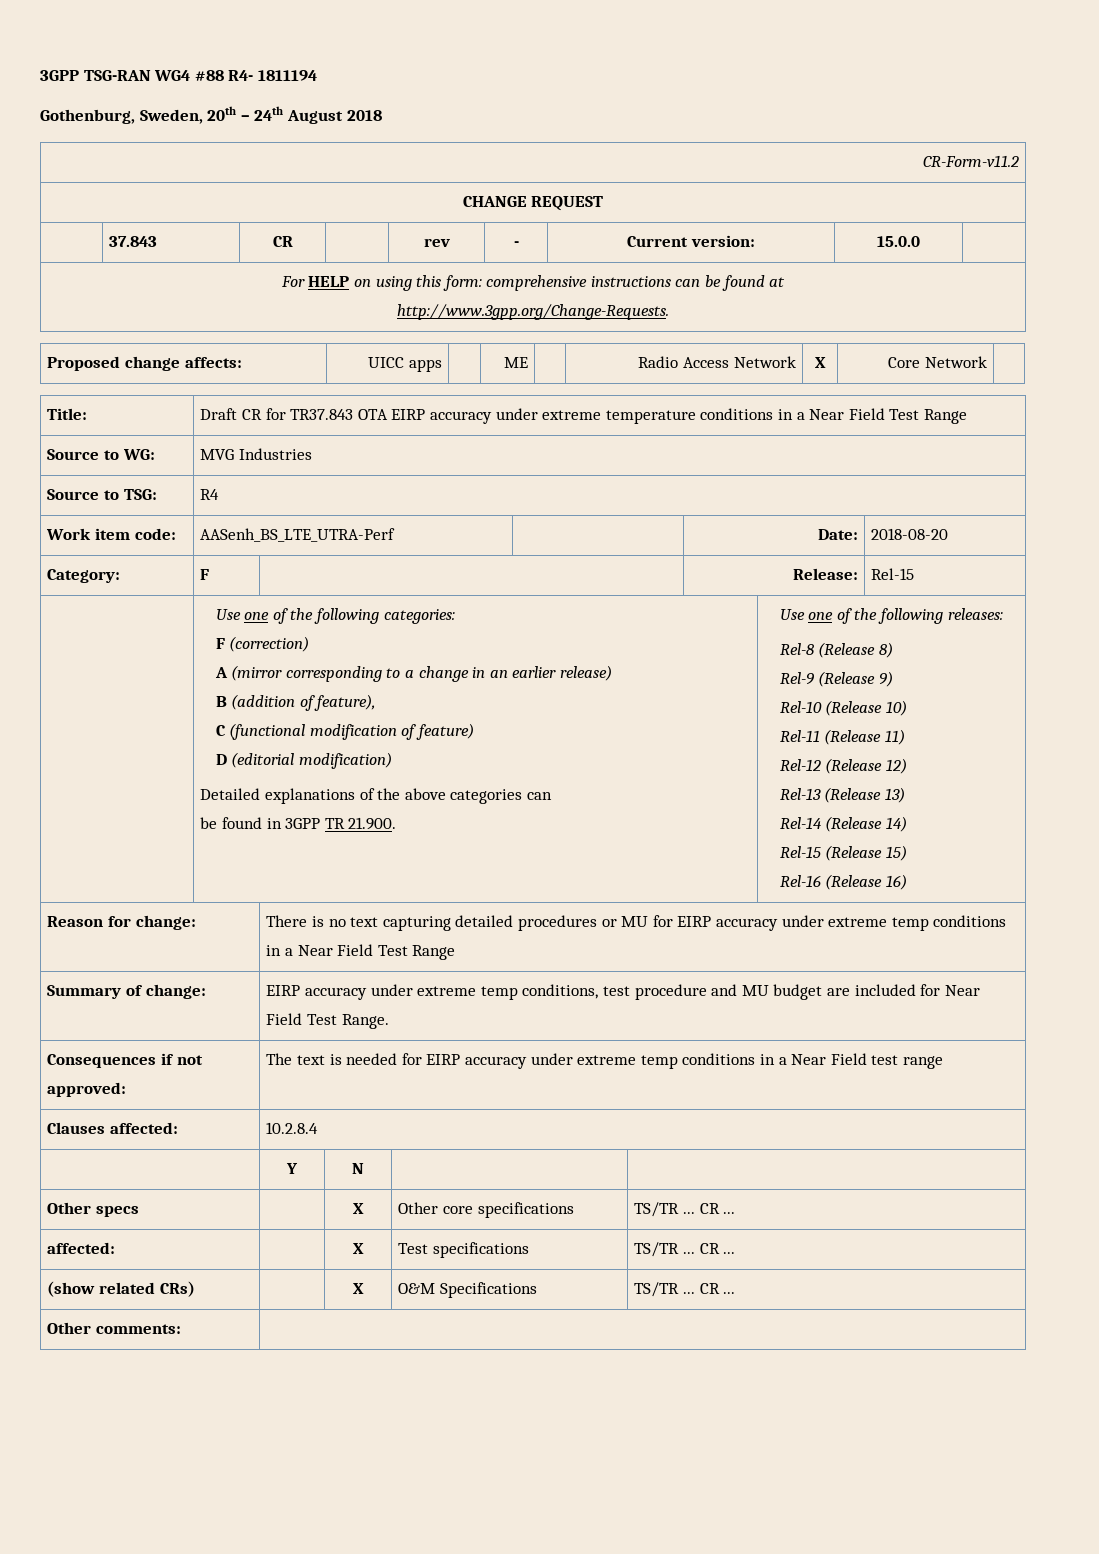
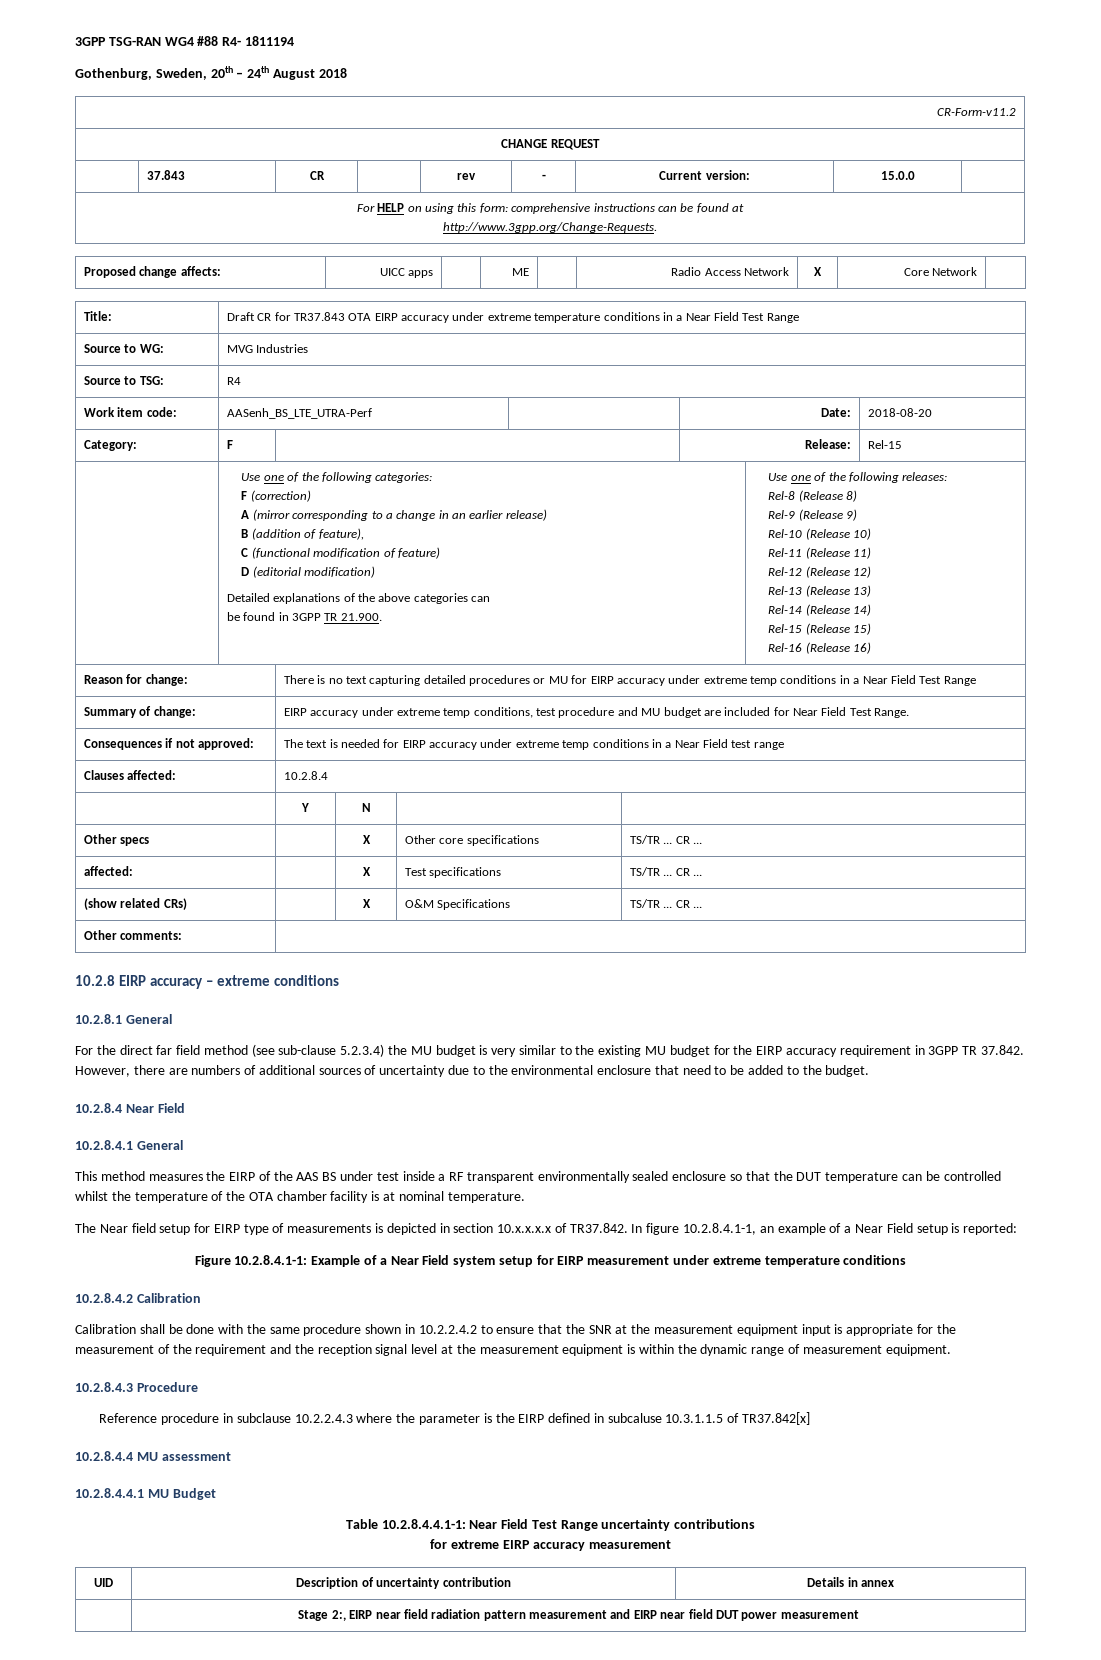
(182, 1329) none -> [75,975,340,989] [75,1014,172,1024] [75,1044,1024,1057] [75,1065,870,1077] [75,1103,185,1113] [75,1140,183,1150] [75,1171,1001,1183] [75,1191,525,1203] [75,1223,1018,1235] [194,1255,907,1267] [75,1293,201,1303] [75,1324,956,1336] [75,1344,951,1356] [75,1382,198,1392] [99,1412,810,1425] [75,1451,231,1461] [75,1488,216,1500] [345,1519,756,1531] [430,1539,671,1551] [94,1578,113,1587] [296,1577,511,1589] [807,1577,894,1587] [298,1609,859,1621] // 10.2.8 EIRP accuracy – extreme conditions // 10.2.8.1 General // For the direct far field method (see sub-clause 5.2.3.4) the MU budget is very similar to the existing MU budget for the EIRP accuracy requirement in 3GPP TR 37.842. However, there are numbers of additional sources of uncertainty due to the environmental enclosure that need to be added to the budget. // 10.2.8.4 Near Field // 10.2.8.4.1 General // This method measures the EIRP of the AAS BS under test inside a RF transparent environmentally sealed enclosure so that the DUT temperature can be controlled whilst the temperature of the OTA chamber facility is at nominal temperature. // The Near field setup for EIRP type of measurements is depicted in section 10.x.x.x.x of TR37.842. In figure 10.2.8.4.1-1, an example of a Near Field setup is reported: // Figure 10.2.8.4.1-1: Example of a Near Field system setup for EIRP measurement under extreme temperature conditions // 10.2.8.4.2 Calibration // Calibration shall be done with the same procedure shown in 10.2.2.4.2 to ensure that the SNR at the measurement equipment input is appropriate for the measurement of the requirement and the reception signal level at the measurement equipment is within the dynamic range of measurement equipment. // 10.2.8.4.3 Procedure // Reference procedure in subclause 10.2.2.4.3 where the parameter is the EIRP defined in subcaluse 10.3.1.1.5 of TR37.842[x] // 10.2.8.4.4 MU assessment // 10.2.8.4.4.1 MU Budget // Table 10.2.8.4.4.1-1: Near Field Test Range uncertainty contributions // for extreme EIRP accuracy measurement // UID | Description of uncertainty contribution | Details in annex // | Stage 2:, EIRP near field radiation pattern measurement and EIRP near field DUT power measurement

